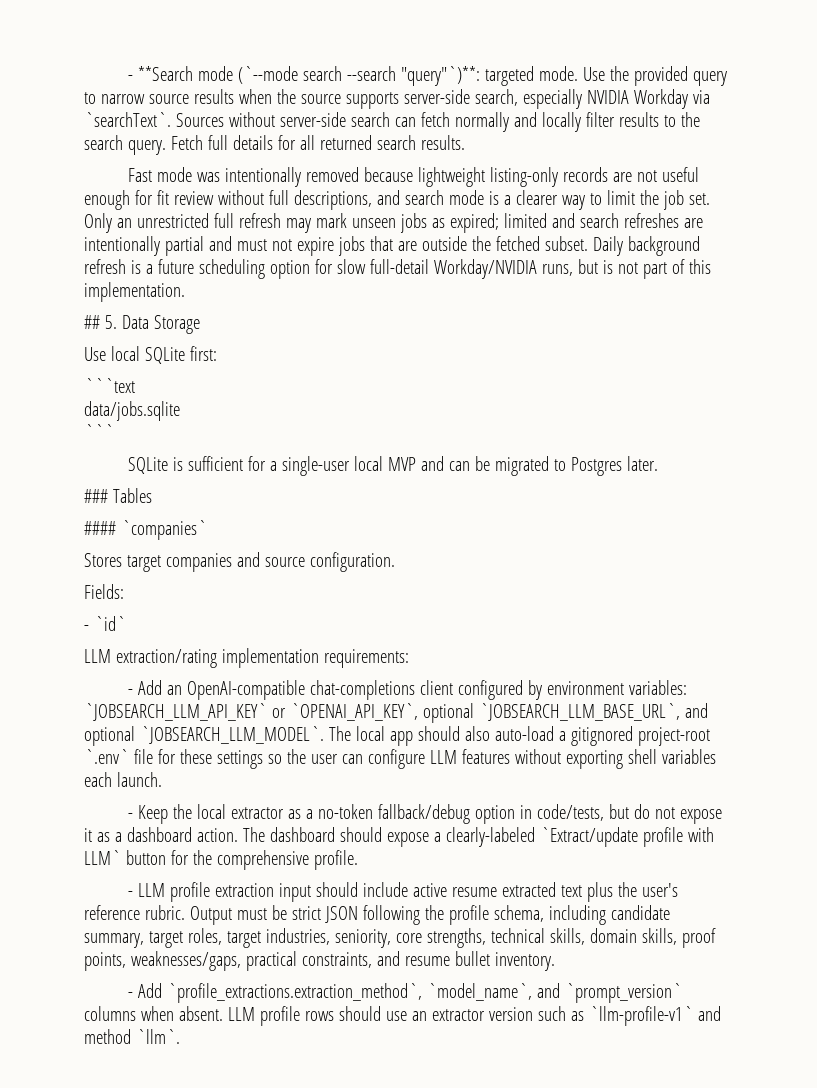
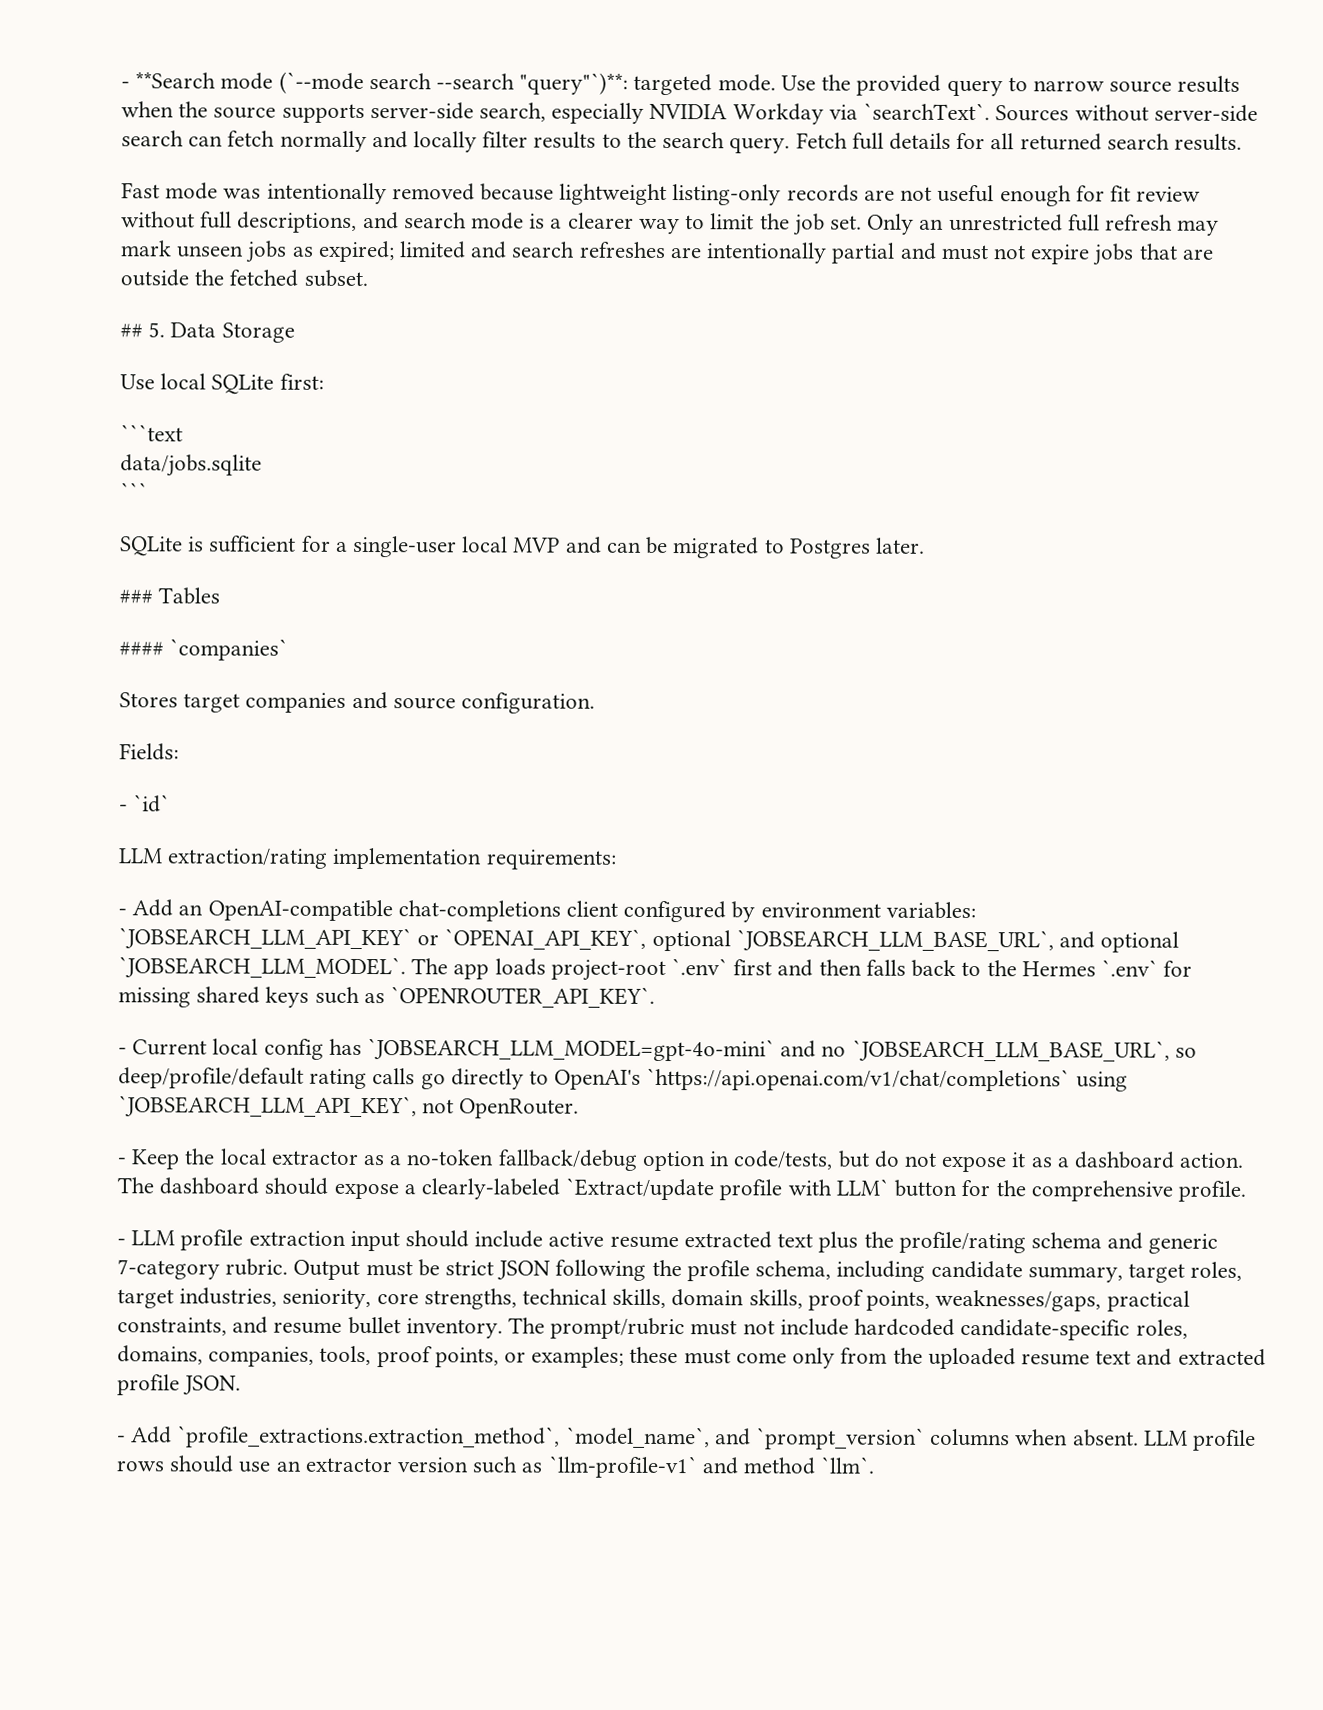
[592,236,700,256] [84,259,711,279] [84,282,185,302] Daily background refresh is a future scheduling option for slow full-detail Workday/NVIDIA runs, but is not part of this implementation. -> (368, 278) none
[355,726,710,746] [84,749,716,769] [84,772,162,787] local app should also auto-load a gitignored project-root `.env` file for these settings so the user can configure LLM features without exporting shell variables each launch. -> [453,958,1193,982] [118,986,656,1008] [118,1038,1197,1062] [118,1067,1128,1092] [118,1095,580,1119] app loads project-root `.env` first and then falls back to the Hermes `.env` for missing shared keys such as `OPENROUTER_API_KEY`. // - Current local config has `JOBSEARCH_LLM_MODEL=gpt-4o-mini` and no `JOBSEARCH_LLM_BASE_URL`, so deep/profile/default rating calls go directly to OpenAI's `https://api.openai.com/v1/chat/completions` using `JOBSEARCH_LLM_API_KEY`, not OpenRouter.
[642,883,679,897] [84,905,140,920] user's reference -> [898,1231,1219,1254] [117,1259,220,1280] profile/rating schema and generic 7-category
(555, 961) none -> [508,1317,1188,1341] [117,1345,1266,1370] [117,1374,242,1396] The prompt/rubric must not include hardcoded candidate-specific roles, domains, companies, tools, proof points, or examples; these must come only from the uploaded resume text and extracted profile JSON.

